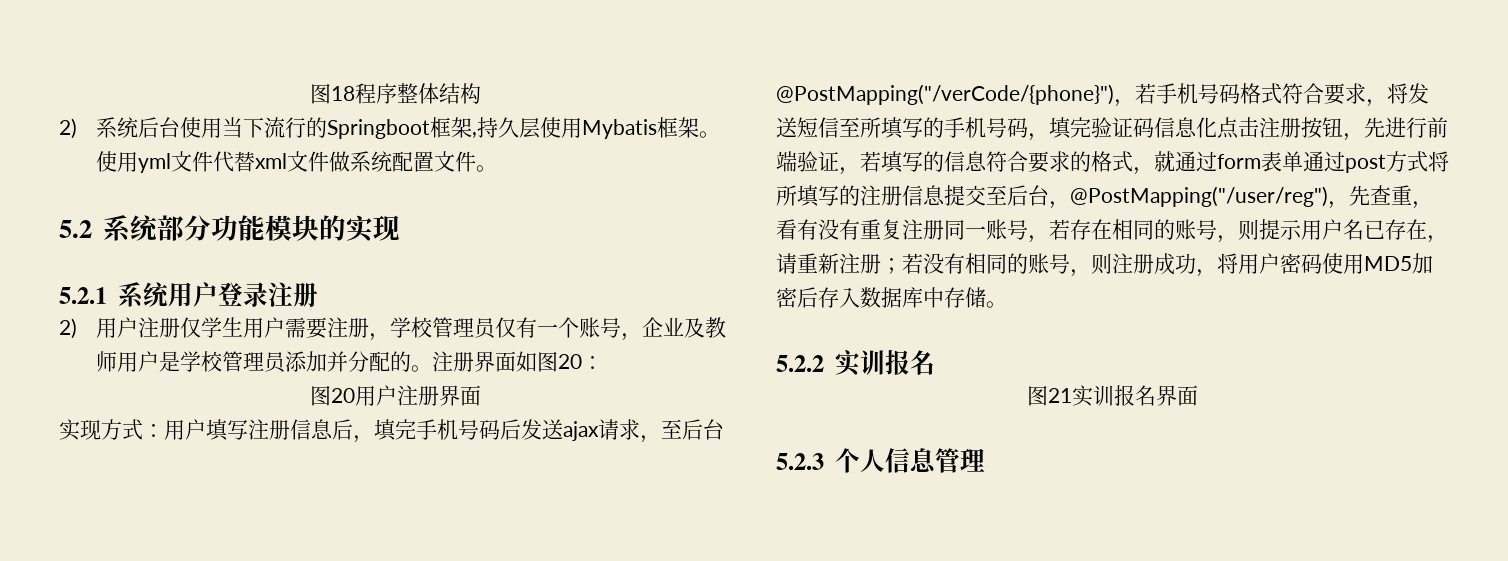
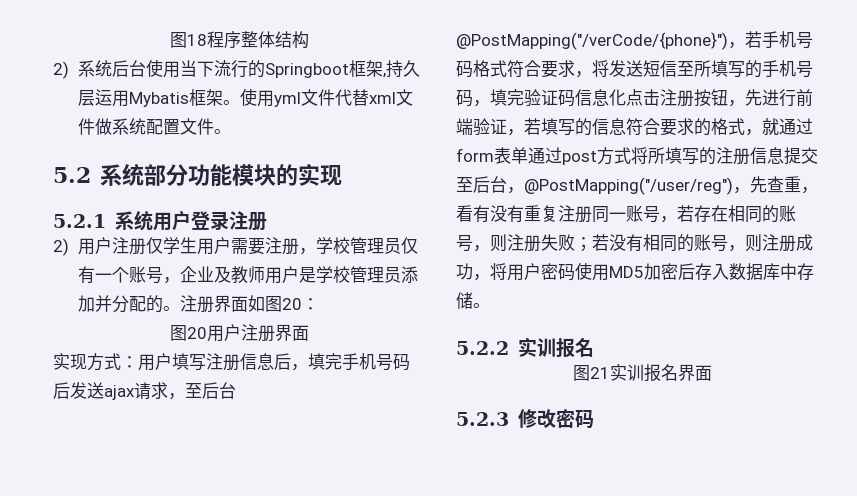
[539,117,561,138] 使 -> [94,89,112,106] 运
[1259,219,1448,243] [776,253,881,274] 提示用户名已存在，请重新注册 -> [507,234,575,252] 注册失败
[834,448,985,473] 个人信息管理 -> [517,409,594,428] 修改密码

